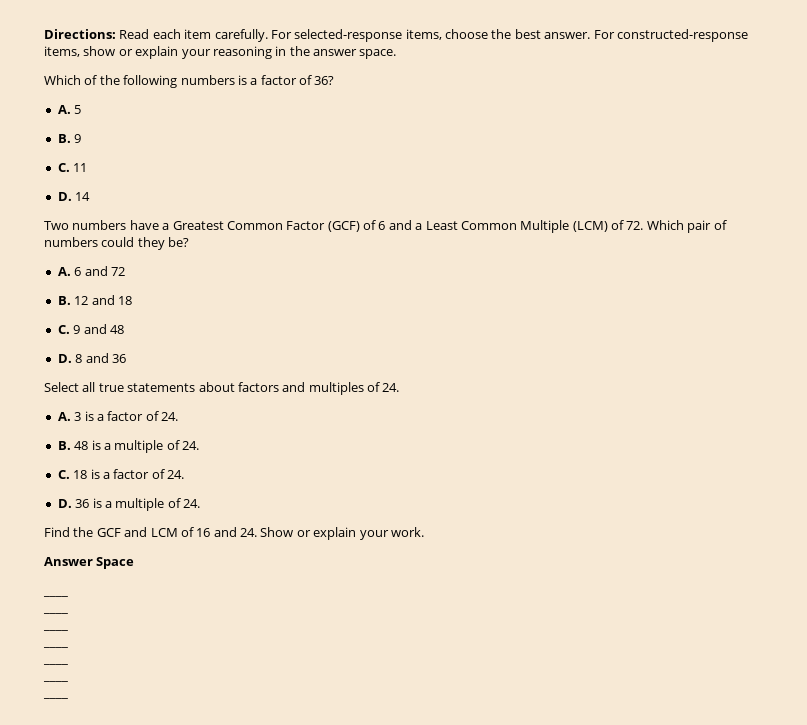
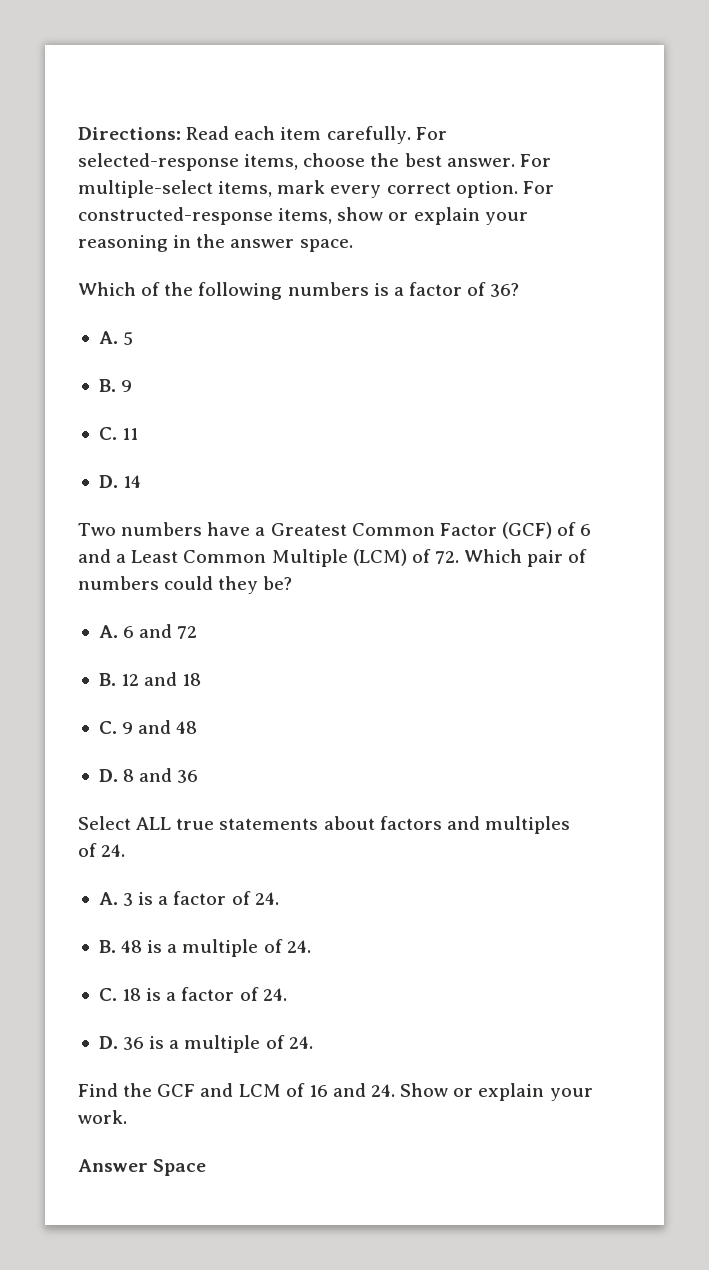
(615, 34) none -> [78,180,554,198] multiple-select items, mark every correct option. For
[82,382,96,392] all -> [136,817,172,830] ALL
[43,595,68,597] [43,612,68,614] [43,629,68,631] [43,646,68,648] [43,663,68,665] [43,680,68,682] [43,697,68,699] // ____ // ____ // ____ // ____ // ____ // ____ // ____ -> (207, 1167) none

